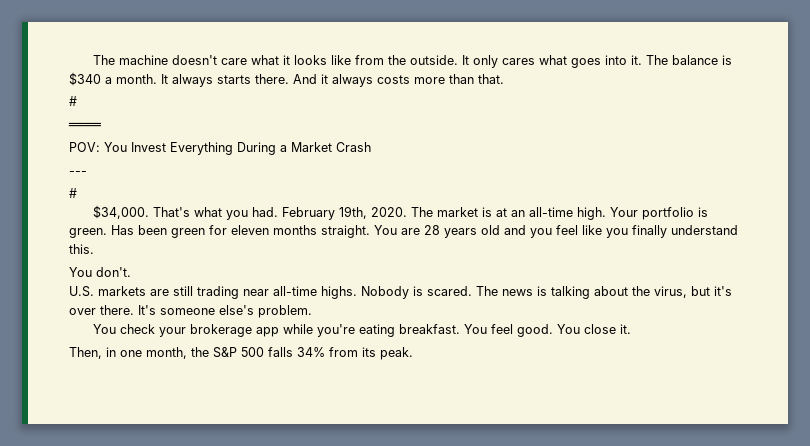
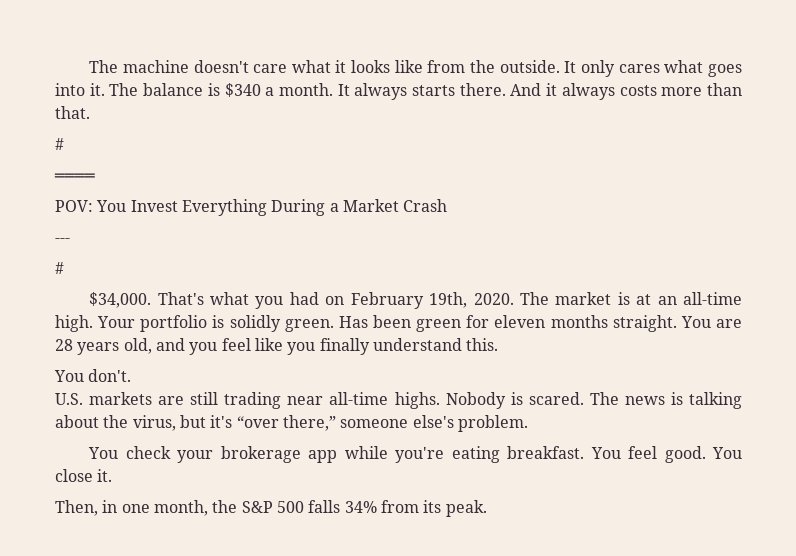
[251,207,278,217] had. -> [289,292,345,305] had on
(708, 212) none -> [229,315,281,332] solidly
[481,225,500,235] old -> [123,338,152,354] old,
[69,305,156,315] over there. It's -> [236,415,336,431] “over there,”

